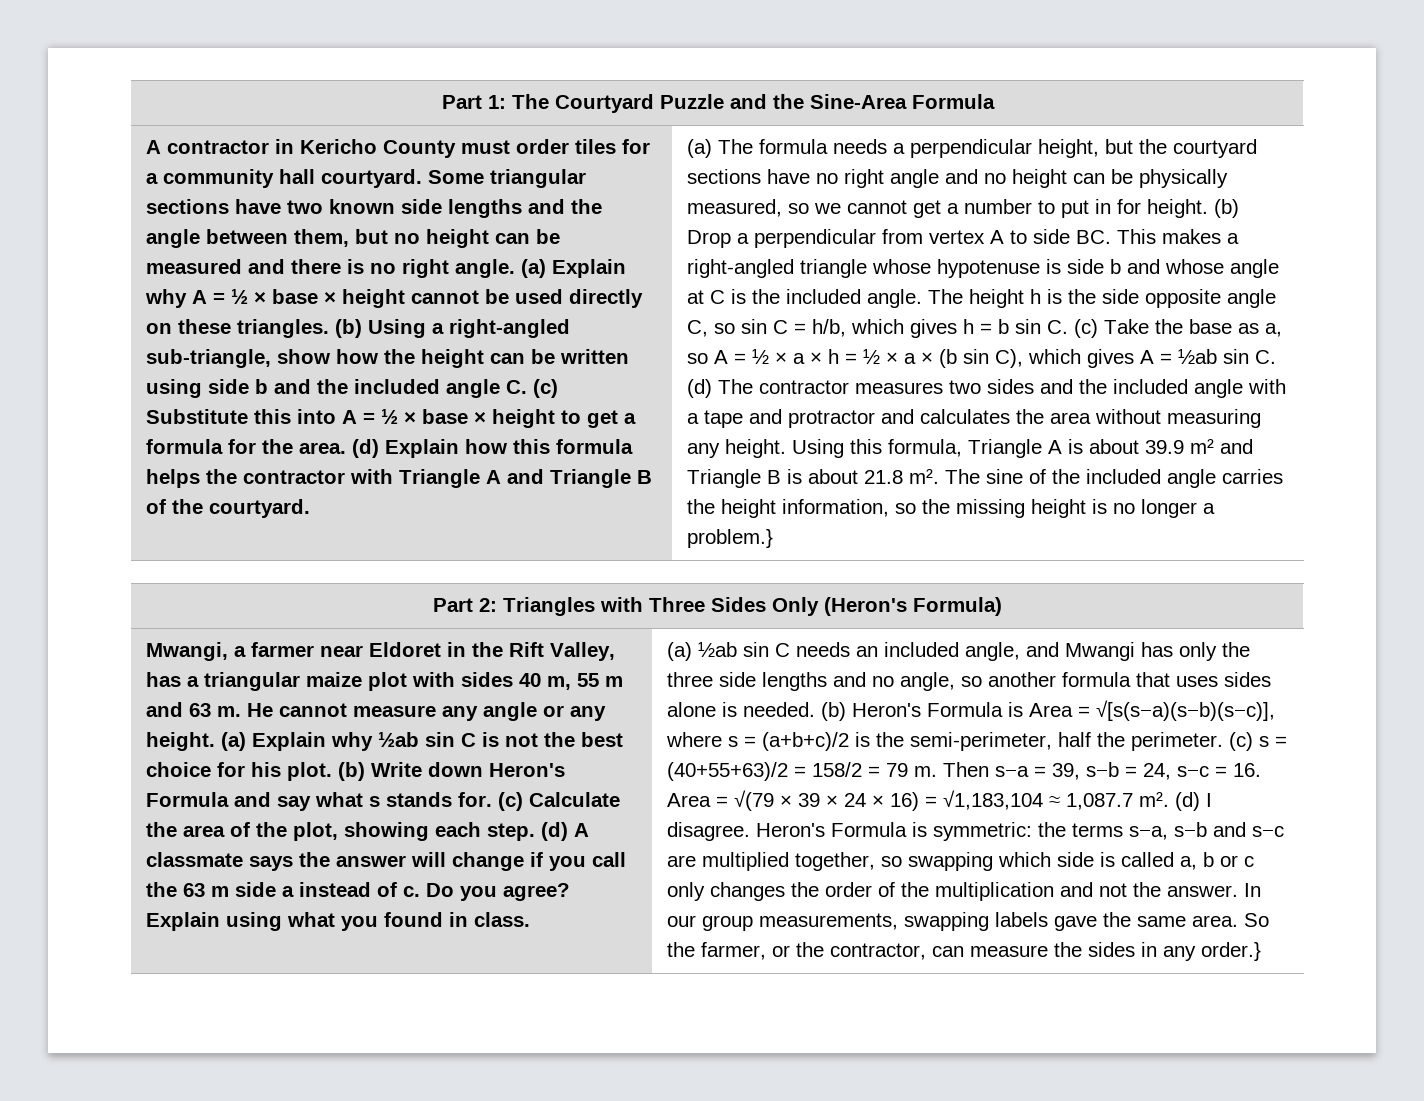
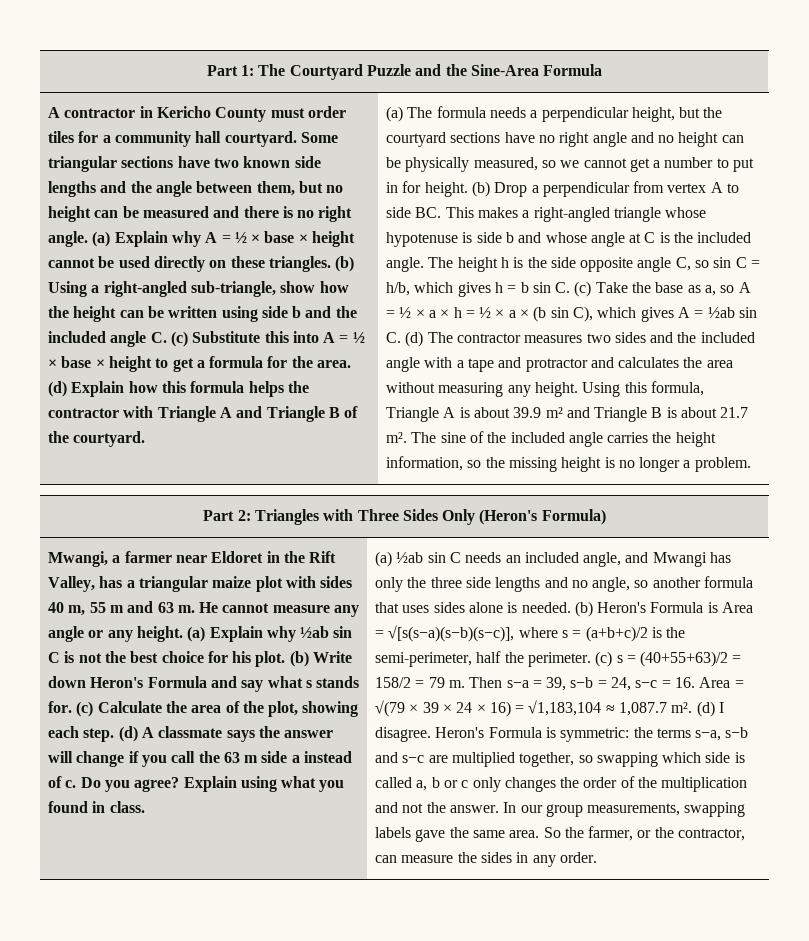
[864,470,904,484] 21.8 -> [720,407,749,418] 21.7
[687,529,774,548] problem.} -> [694,457,751,472] problem.
[1201,942,1262,961] order.} -> [559,852,597,863] order.

